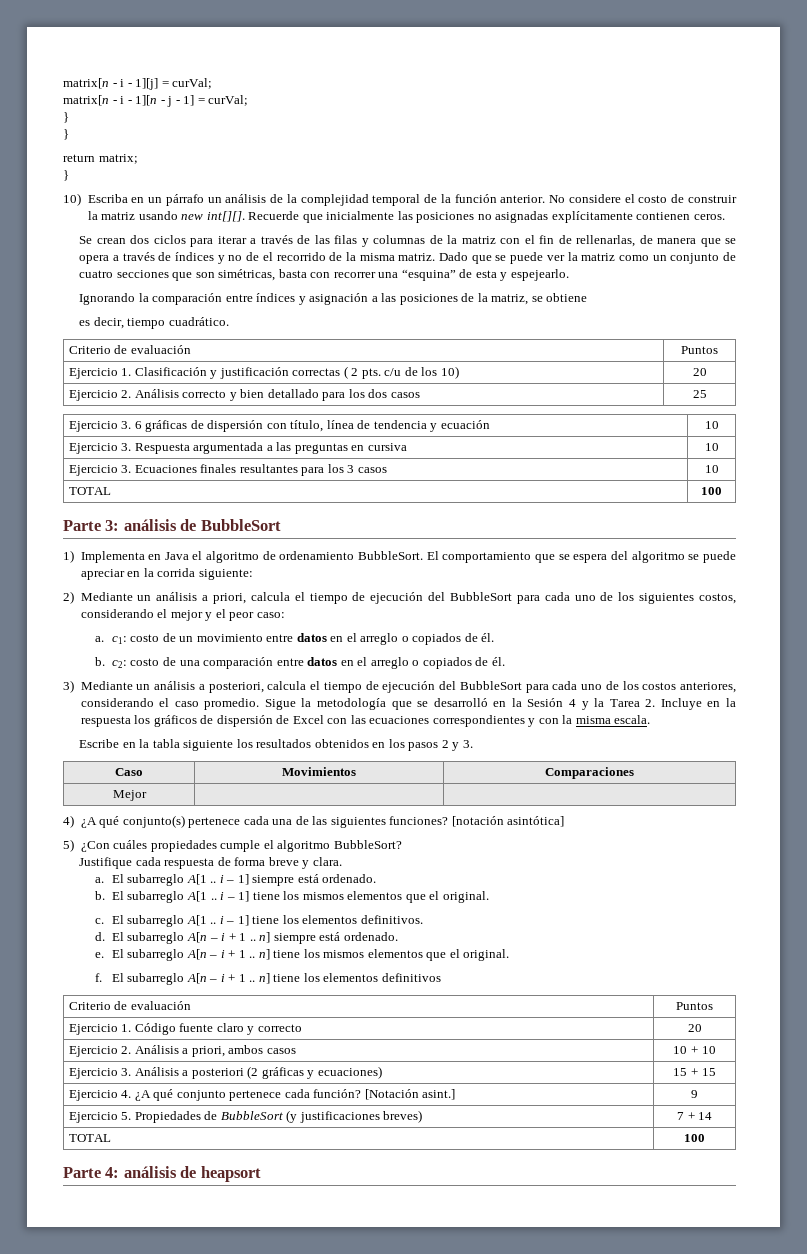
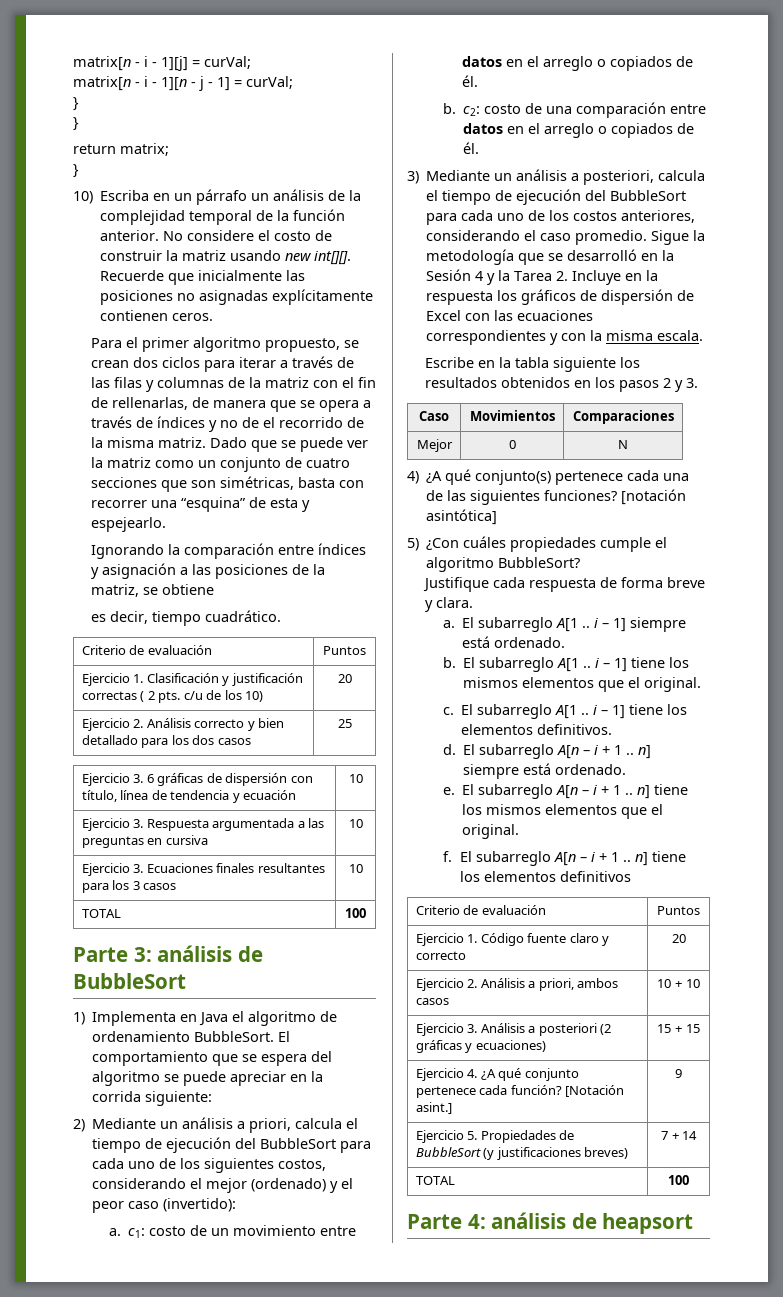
[79,236,93,244] Se -> [90,337,359,352] Para el primer algoritmo propuesto, se
(203, 615) none -> [251,1178,327,1192] (ordenado)
[256,612,285,618] caso: -> [128,1198,237,1212] caso (invertido):
(147, 795) | -> [508,440,516,449] [618,440,628,449] 0 | N

